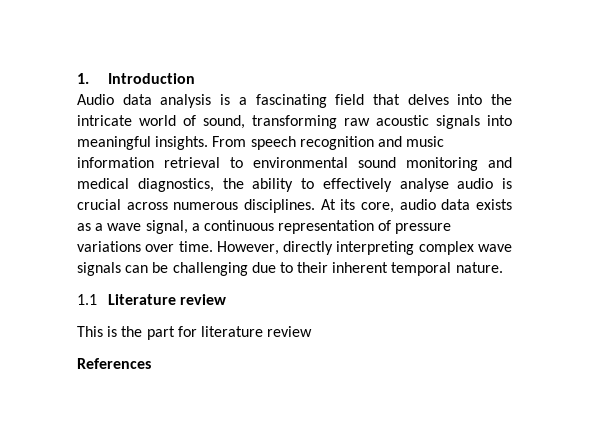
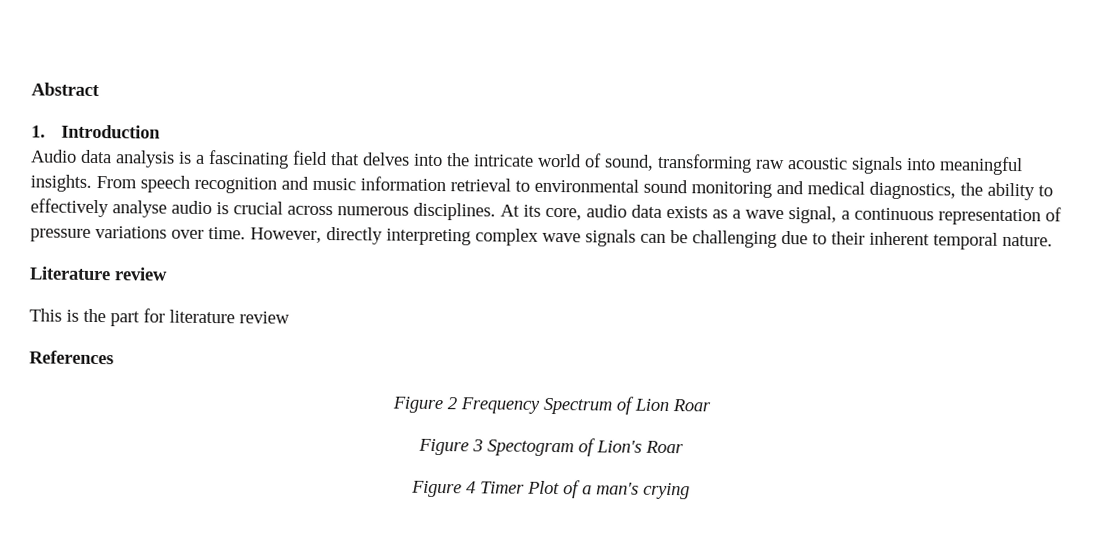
(77, 78) none -> [31,82,100,97] Abstract //
[77,294,97,305] 1.1 -> (1053, 240) none
(151, 363) none -> [391,396,711,415] [418,438,684,457] [411,480,690,500] // Figure 2 Frequency Spectrum of Lion Roar // Figure 3 Spectogram of Lion's Roar // Figure 4 Timer Plot of a man's crying

